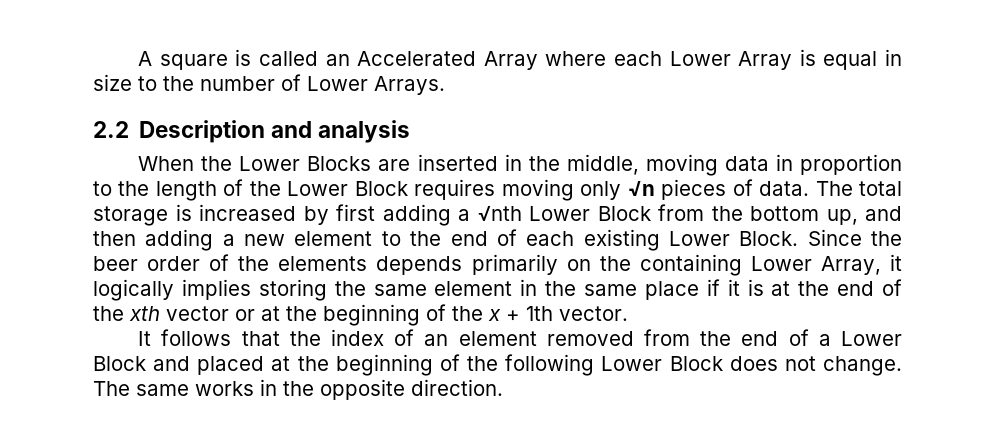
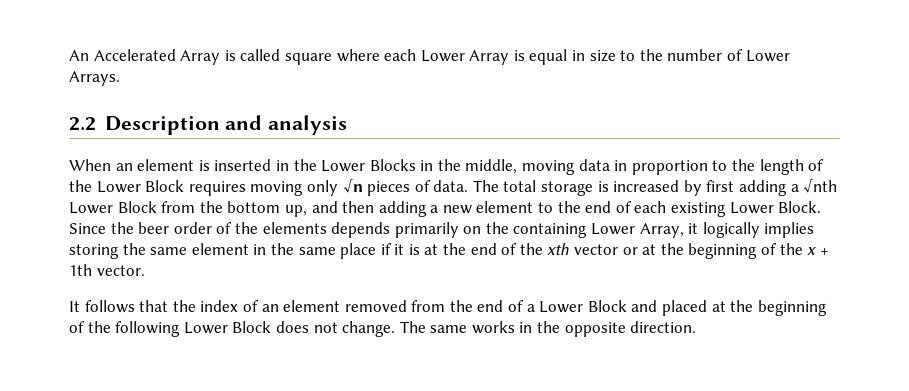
[138,49,538,70] A square is called an Accelerated Array -> [69,49,332,65] An Accelerated Array is called square
(195, 163) none -> [115,159,289,171] an element is inserted in
[378,154,498,171] are inserted -> (416, 165) none

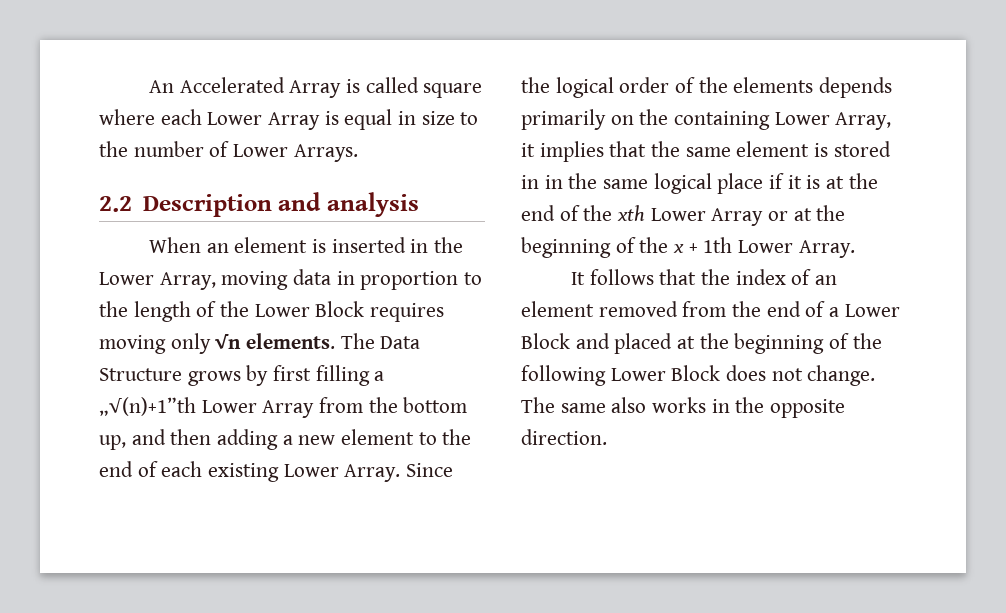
[369,159,518,174] Blocks in the middle, -> [159,272,216,290] Array,
[367,179,838,196] [69,201,157,214] pieces of data. The total storage is increased by first adding a √nth Lower Block -> [246,333,421,349] [99,365,385,386] [99,397,315,418] elements. The Data Structure grows by first filling a „√(n)+1”th Lower Array
[778,201,822,213] Block. -> [344,464,401,482] Array.
[138,222,170,234] beer -> [555,77,614,98] logical
[702,222,815,238] [69,243,249,259] logically implies storing the same element -> [539,141,891,162] [521,175,539,189] implies that the same element is stored in
(336, 251) none -> [653,173,712,194] logical
[574,244,619,255] vector -> [650,208,764,226] Lower Array
[96,265,145,276] vector. -> [738,240,855,258] Lower Array.
(468, 329) none -> [611,397,647,413] also

